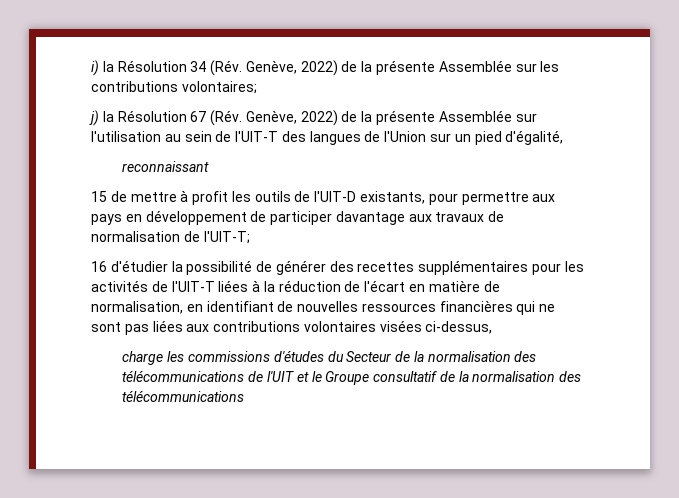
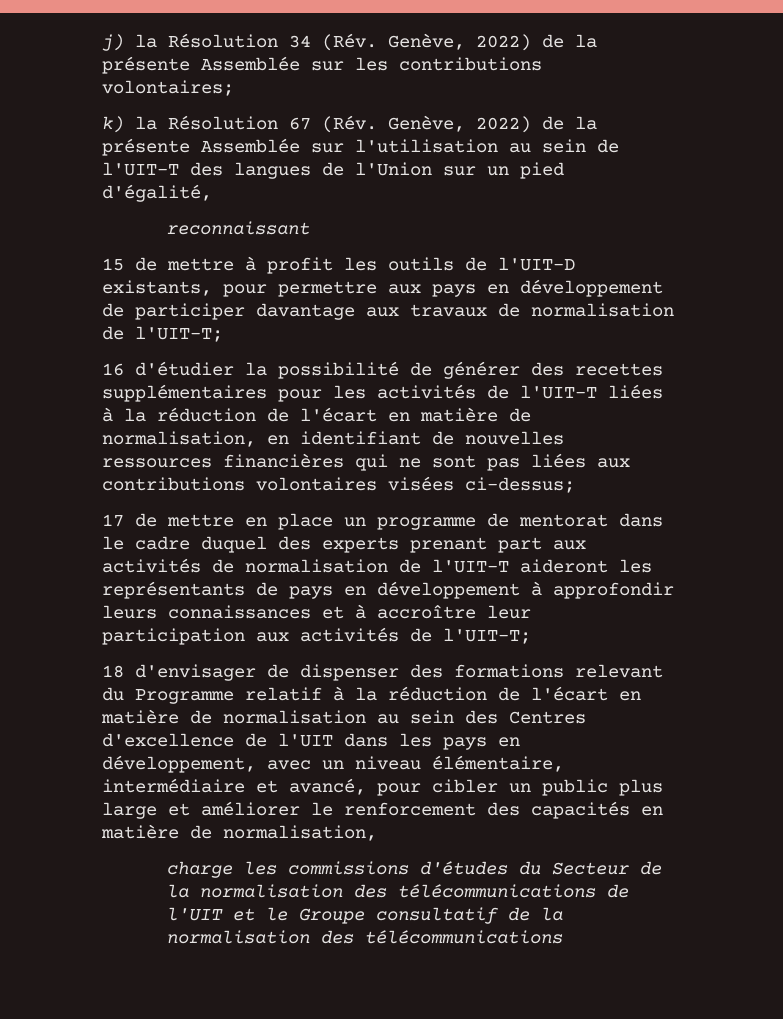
[91,60,99,76] i) -> [102,34,124,51] j)
[89,110,99,126] j) -> [102,116,124,133] k)
[425,321,493,334] ci-dessus, -> [465,477,575,493] [102,513,663,530] [102,536,586,553] [102,558,652,573] [102,581,674,599] [102,604,531,619] [102,627,531,645] [102,664,663,681] [102,686,641,704] [101,709,586,724] [102,733,520,750] [102,755,564,773] [102,778,663,796] [102,801,663,819] [101,824,377,841] ci-dessus; // 17 de mettre en place un programme de mentorat dans le cadre duquel des experts prenant part aux activités de normalisation de l'UIT-T aideront les représentants de pays en développement à approfondir leurs connaissances et à accroître leur participation aux activités de l'UIT-T; // 18 d'envisager de dispenser des formations relevant du Programme relatif à la réduction de l'écart en matière de normalisation au sein des Centres d'excellence de l'UIT dans les pays en développement, avec un niveau élémentaire, intermédiaire et avancé, pour cibler un public plus large et améliorer le renforcement des capacités en matière de normalisation,

